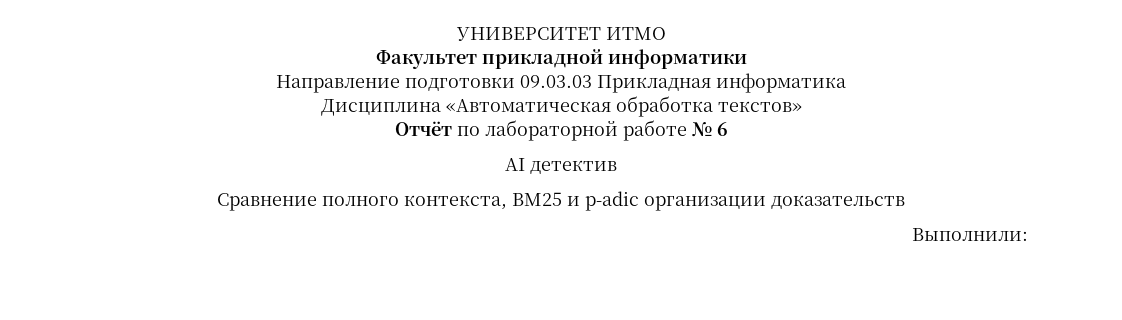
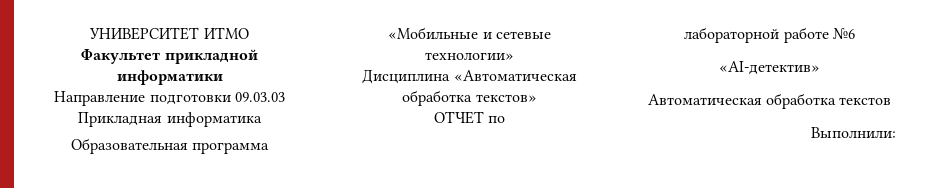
(846, 83) none -> [70,138,270,154] [388,27,551,39] [425,52,514,60] // Образовательная программа «Мобильные и сетевые технологии»
[394,121,452,136] Отчёт -> [433,111,484,124] ОТЧЕТ
(480, 131) none -> (506, 119) //
[691,122,728,137] [505,158,617,174] [217,191,905,211] № 6 // AI детектив // Сравнение полного контекста, BM25 и p-adic организации доказательств -> [832,28,855,40] [719,61,820,75] [647,93,892,109] №6 // «AI-детектив» // Автоматическая обработка текстов

